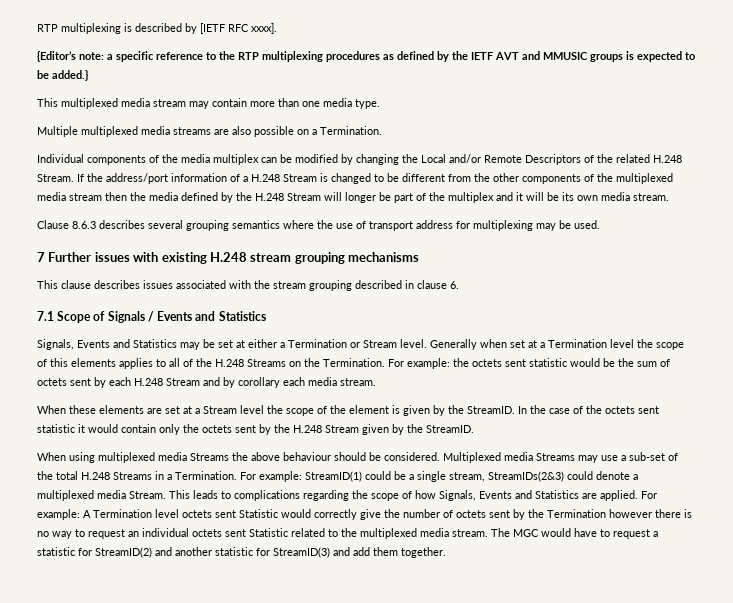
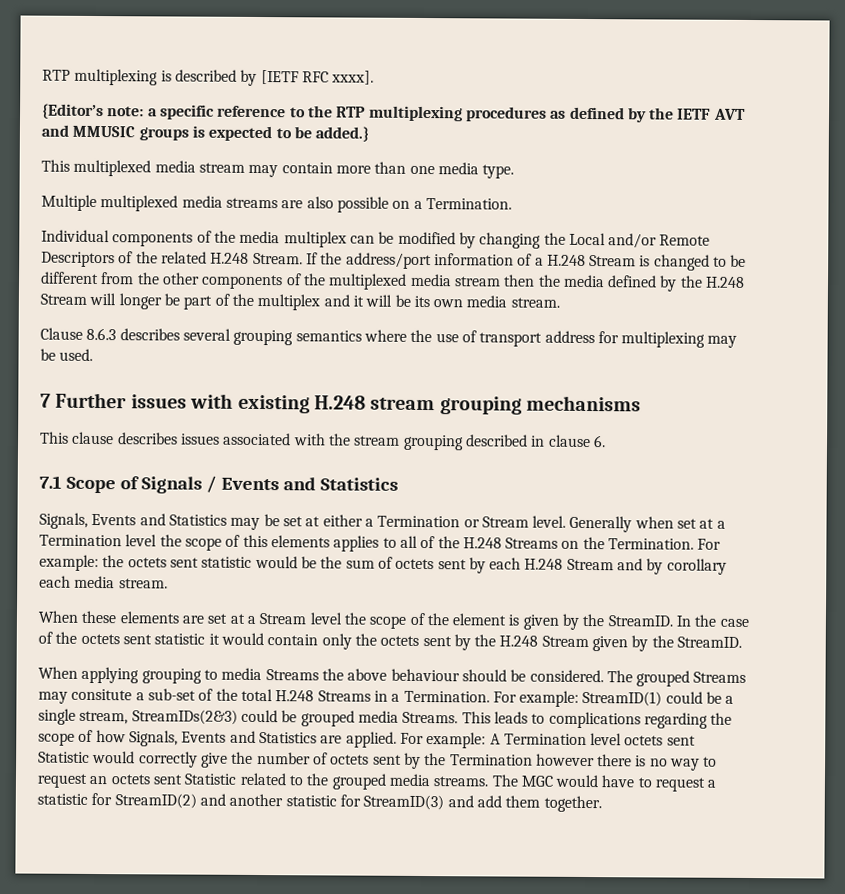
[69,452,155,463] using multiplexed -> [81,666,218,684] applying grouping to
[443,452,533,463] Multiplexed media -> [606,670,691,687] The grouped
[601,455,618,461] use -> [71,688,133,701] consitute
[596,471,638,480] [37,490,166,501] denote a multiplexed media Stream. -> [281,710,459,727] be grouped media Streams.
[142,528,189,537] individual -> (108, 780) none
[360,528,488,539] multiplexed media stream. -> [331,773,489,790] grouped media streams.

